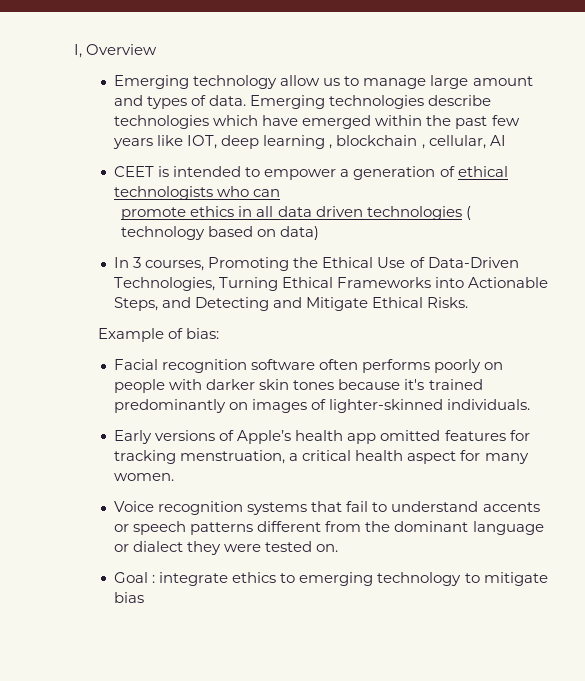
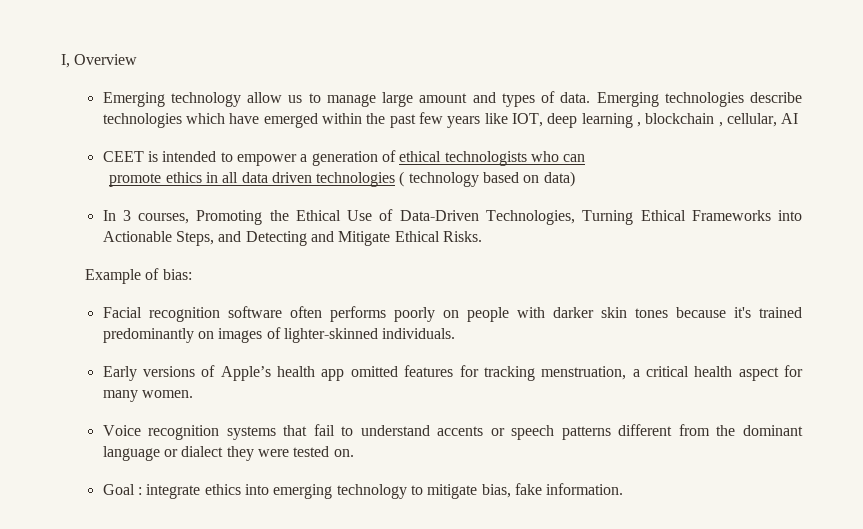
[280,573,296,583] to -> [244,484,269,495] into
[114,592,145,603] bias -> [481,483,624,498] bias, fake information.

